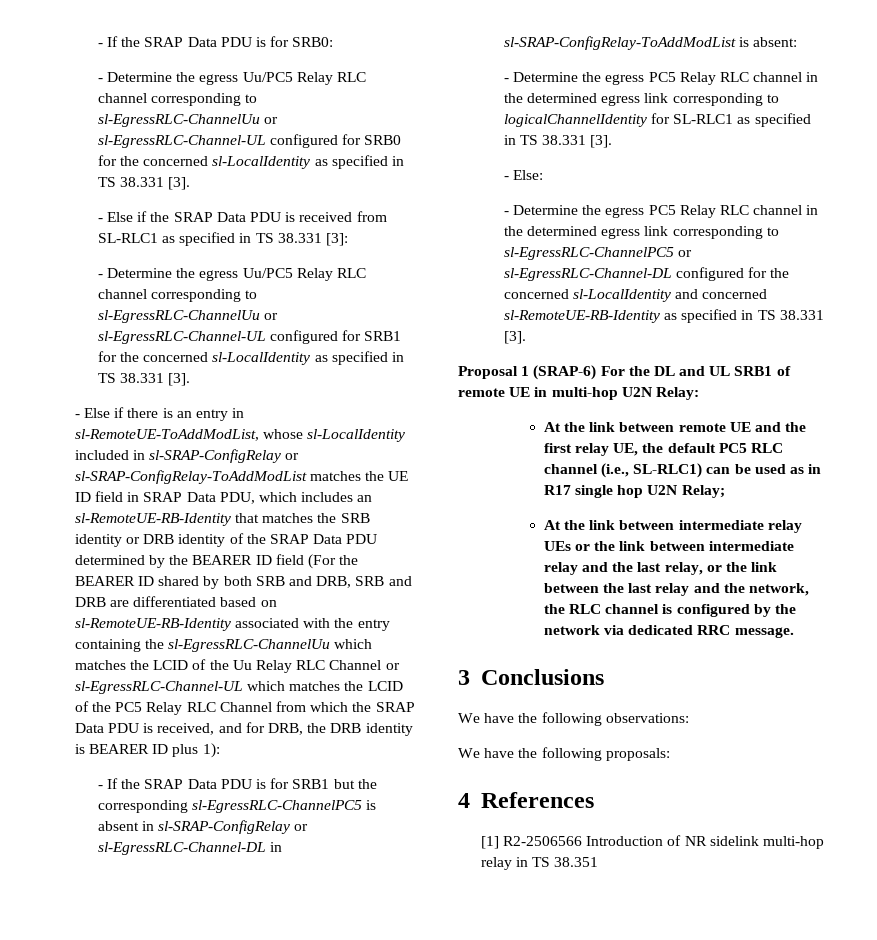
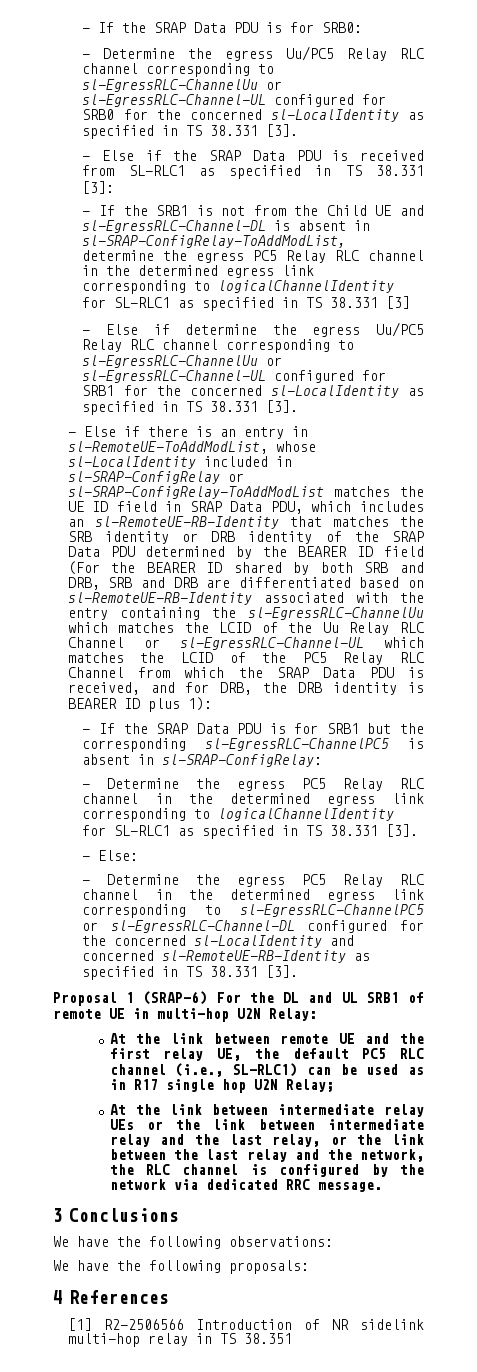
[107,268,173,278] Determine -> [98,205,425,216] [82,220,371,233] [82,235,347,248] [82,250,424,263] [82,265,315,278] [82,280,395,294] [82,296,411,311] [82,324,258,335] If the SRB1 is not from the Child UE and sl-EgressRLC-Channel-DL is absent in sl-SRAP-ConfigRelay-ToAddModList, determine the egress PC5 Relay RLC channel in the determined egress link corresponding to logicalChannelIdentity for SL-RLC1 as specified in TS 38.331 [3] // - Else if determine
[158,820,309,834] [97,842,283,855] [503,36,798,50] sl-SRAP-ConfigRelay or sl-EgressRLC-Channel-DL in sl-SRAP-ConfigRelay-ToAddModList is absent: -> [162,754,323,767] sl-SRAP-ConfigRelay:

